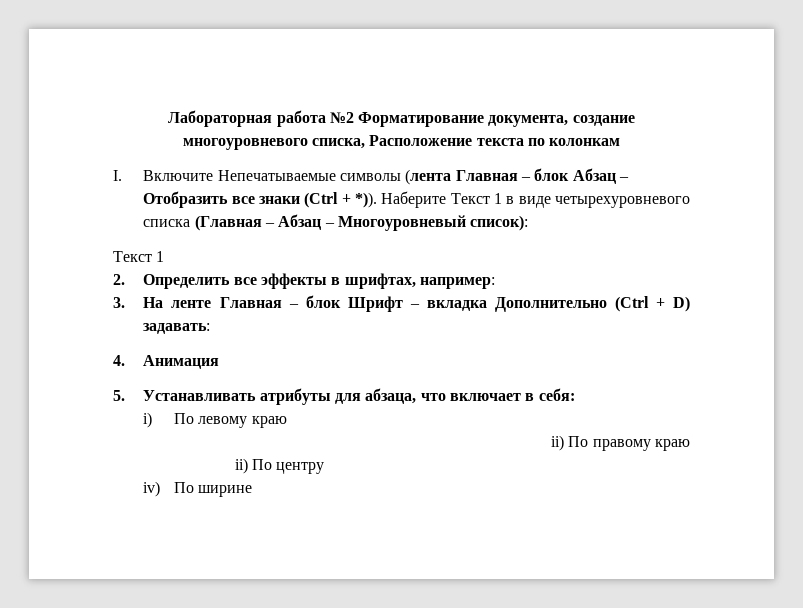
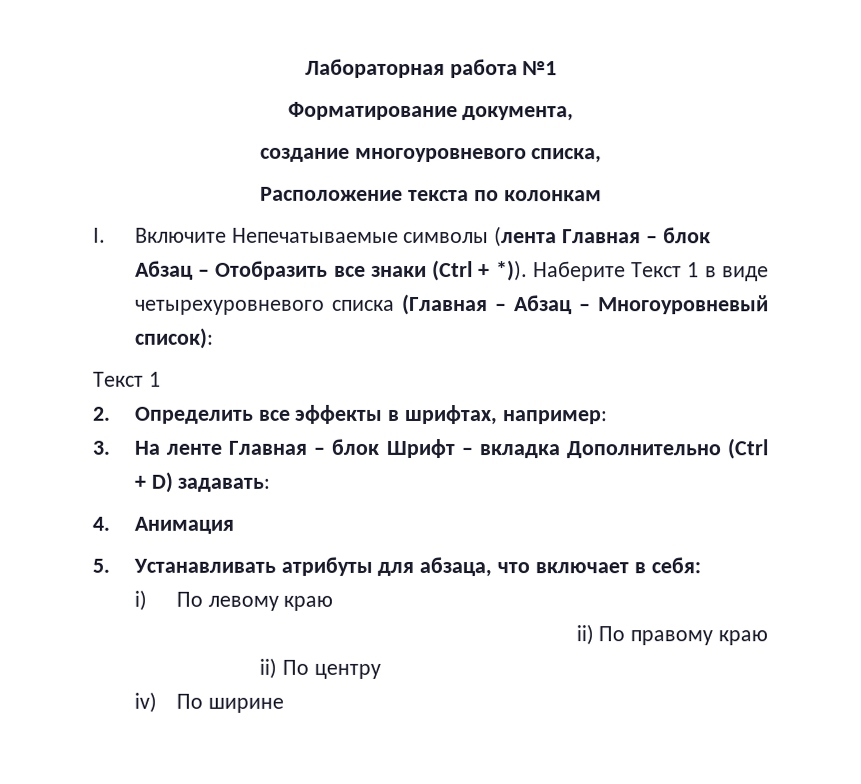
[329,112,354,123] №2 -> [522,61,558,76] №1 //
(569, 121) none -> (575, 114) //
(366, 143) none -> (603, 156) //

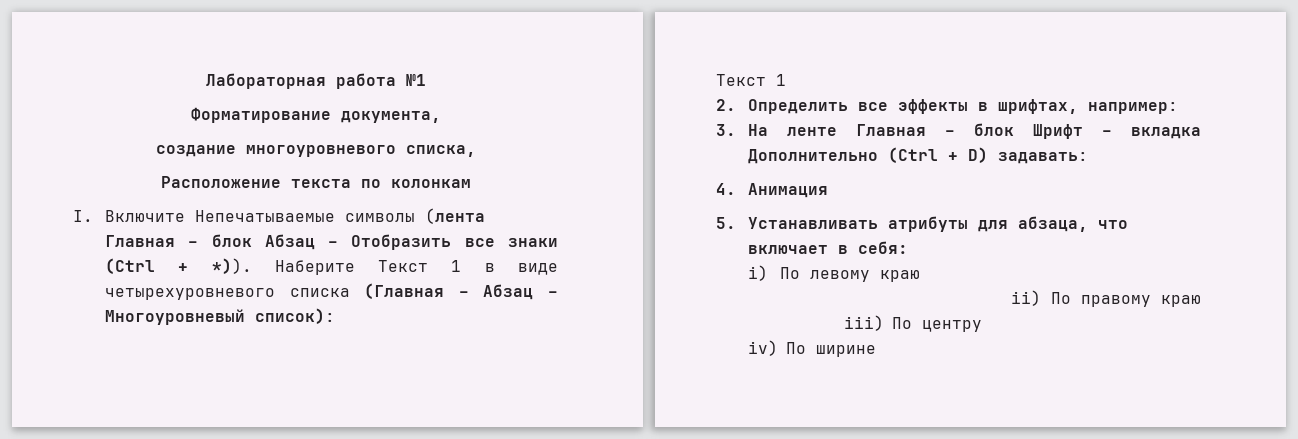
[259,657,278,679] ii) -> [843,315,884,331] iii)

